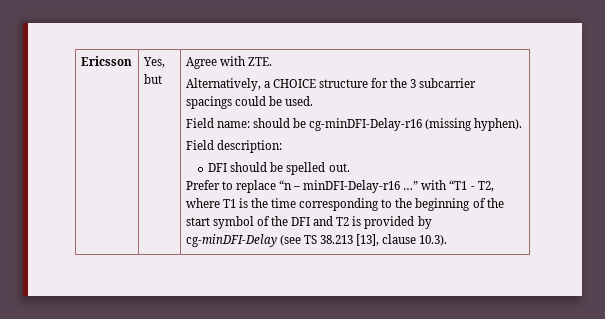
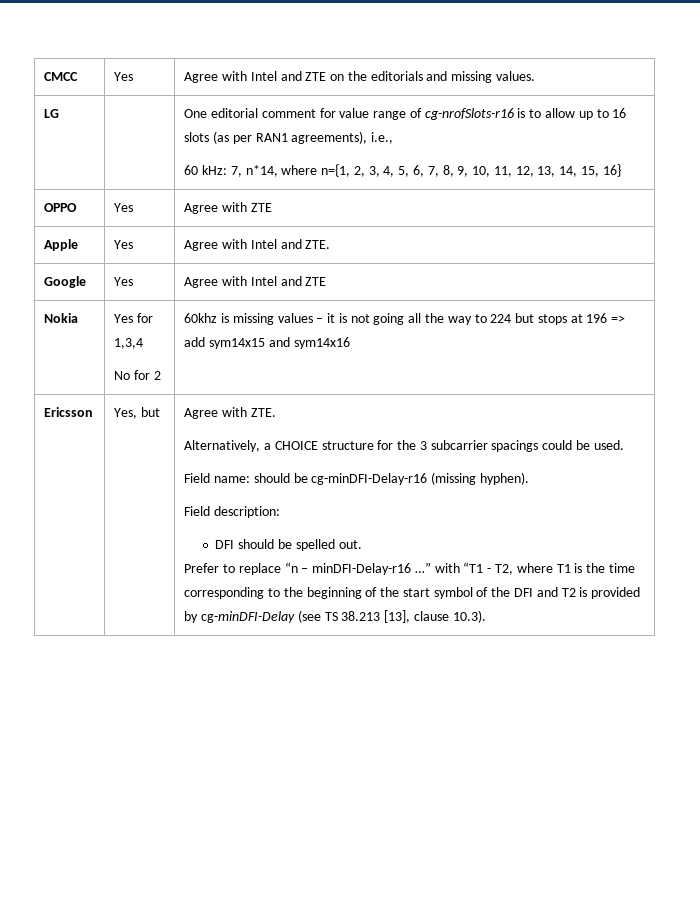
(80, 61) none -> [44,72,79,81] [114,72,134,81] [184,71,536,83] [44,109,60,118] [184,108,627,120] [184,131,394,144] [184,164,621,177] [44,203,78,212] [114,203,134,212] [184,202,272,214] [44,239,79,251] [114,240,134,249] [184,239,331,251] [44,276,87,288] [114,277,134,286] [184,276,327,288] [44,313,79,323] [114,313,154,323] [114,338,144,349] [114,370,161,380] [184,313,626,325] [184,337,350,349] CMCC | Yes | Agree with Intel and ZTE on the editorials and missing values. // LG | | One editorial comment for value range of cg-nrofSlots-r16 is to allow up to 16 slots (as per RAN1 agreements), i.e., // 60 kHz: 7, n*14, where n={1, 2, 3, 4, 5, 6, 7, 8, 9, 10, 11, 12, 13, 14, 15, 16} // OPPO | Yes | Agree with ZTE // Apple | Yes | Agree with Intel and ZTE. // Google | Yes | Agree with Intel and ZTE // Nokia | Yes for 1,3,4 // No for 2 | 60khz is missing values – it is not going all the way to 224 but stops at 196 => add sym14x15 and sym14x16 //

